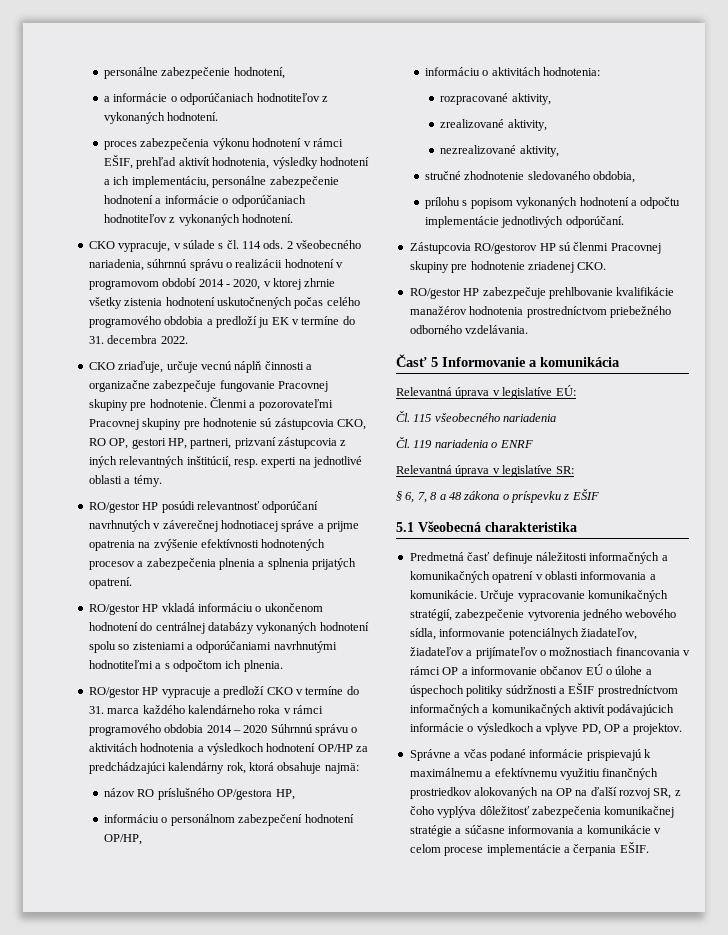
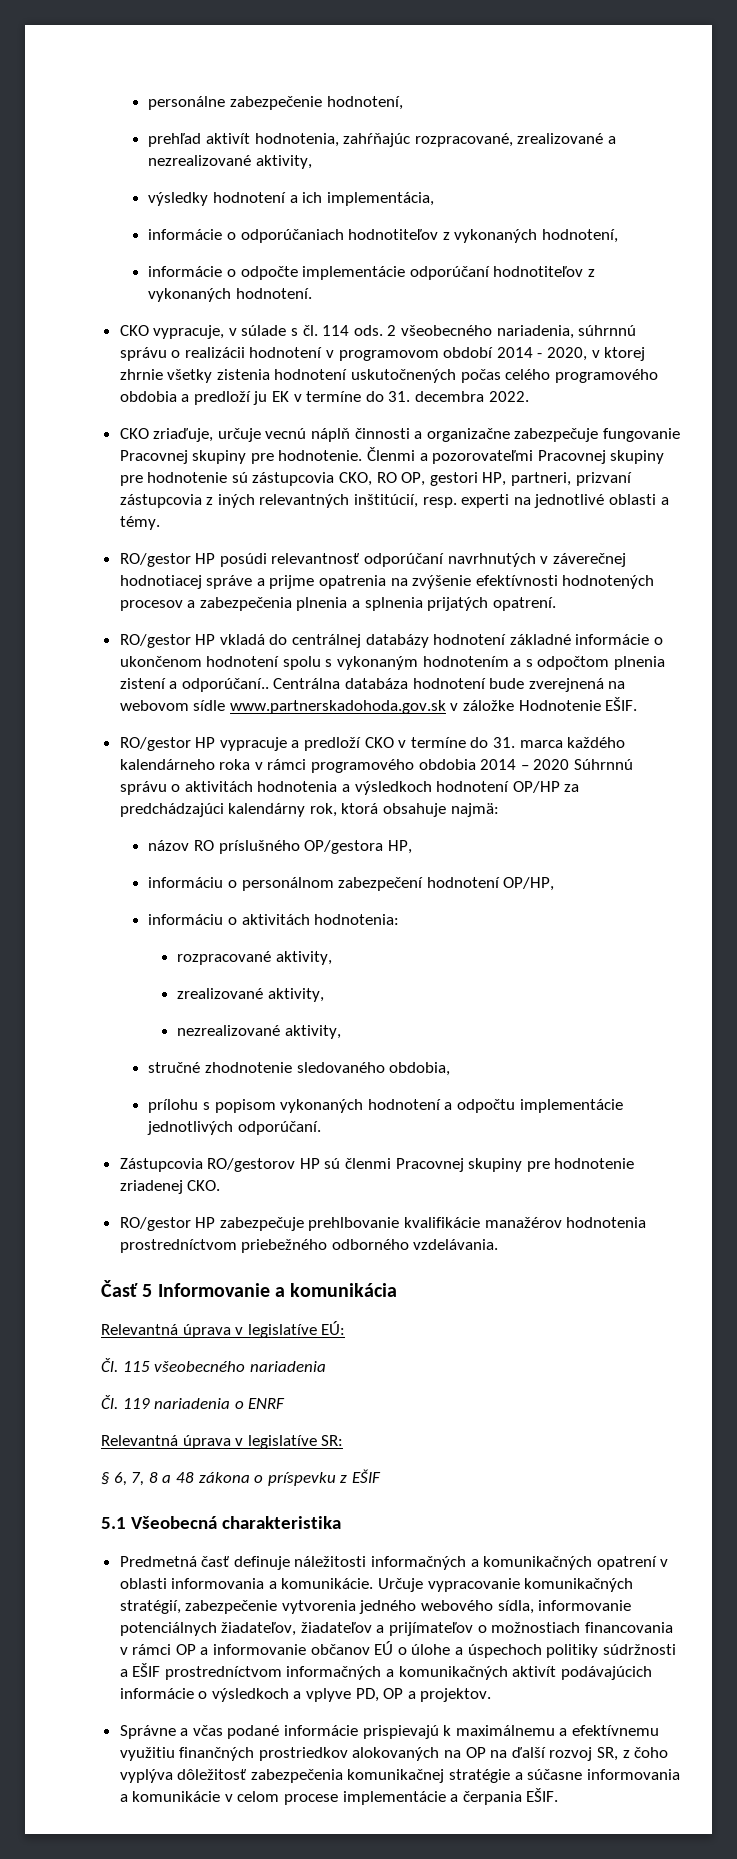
[104,93,328,105] [104,112,219,124] [104,138,343,150] [104,155,369,169] [104,176,339,188] [104,195,306,207] a informácie o odporúčaniach hodnotiteľov z vykonaných hodnotení. // proces zabezpečenia výkonu hodnotení v rámci EŠIF, prehľad aktivít hodnotenia, výsledky hodnotení a ich implementáciu, personálne zabezpečenie hodnotení a informácie o odporúčaniach -> [148,133,616,147] [148,155,312,169] [148,192,434,206] [148,229,618,243] [148,266,490,280] prehľad aktivít hodnotenia, zahŕňajúc rozpracované, zrealizované a nezrealizované aktivity, // výsledky hodnotení a ich implementácia, // informácie o odporúčaniach hodnotiteľov z vykonaných hodnotení, // informácie o odpočte implementácie odporúčaní
[197,603,323,612] [88,622,369,634] [88,641,337,653] [88,660,283,672] informáciu o ukončenom hodnotení do centrálnej databázy vykonaných hodnotení spolu so zisteniami a odporúčaniami navrhnutými hodnotiteľmi a s odpočtom ich plnenia. -> [269,634,664,648] [119,656,666,670] [119,678,626,692] [119,697,638,714] do centrálnej databázy hodnotení základné informácie o ukončenom hodnotení spolu s vykonaným hodnotením a s odpočtom plnenia zistení a odporúčaní.. Centrálna databáza hodnotení bude zverejnená na webovom sídle www.partnerskadohoda.gov.sk v záložke Hodnotenie EŠIF.

